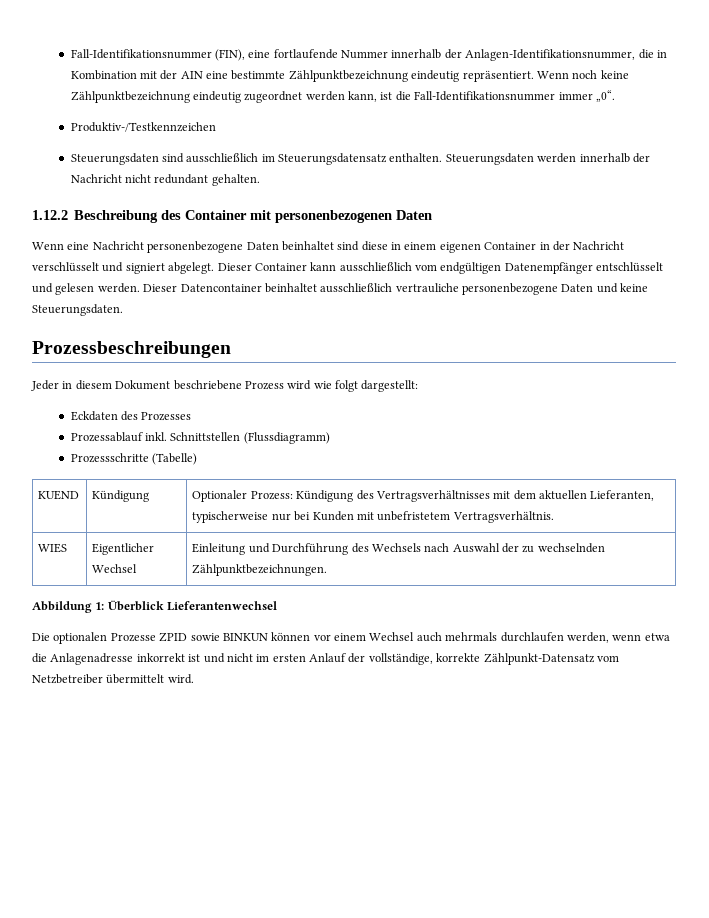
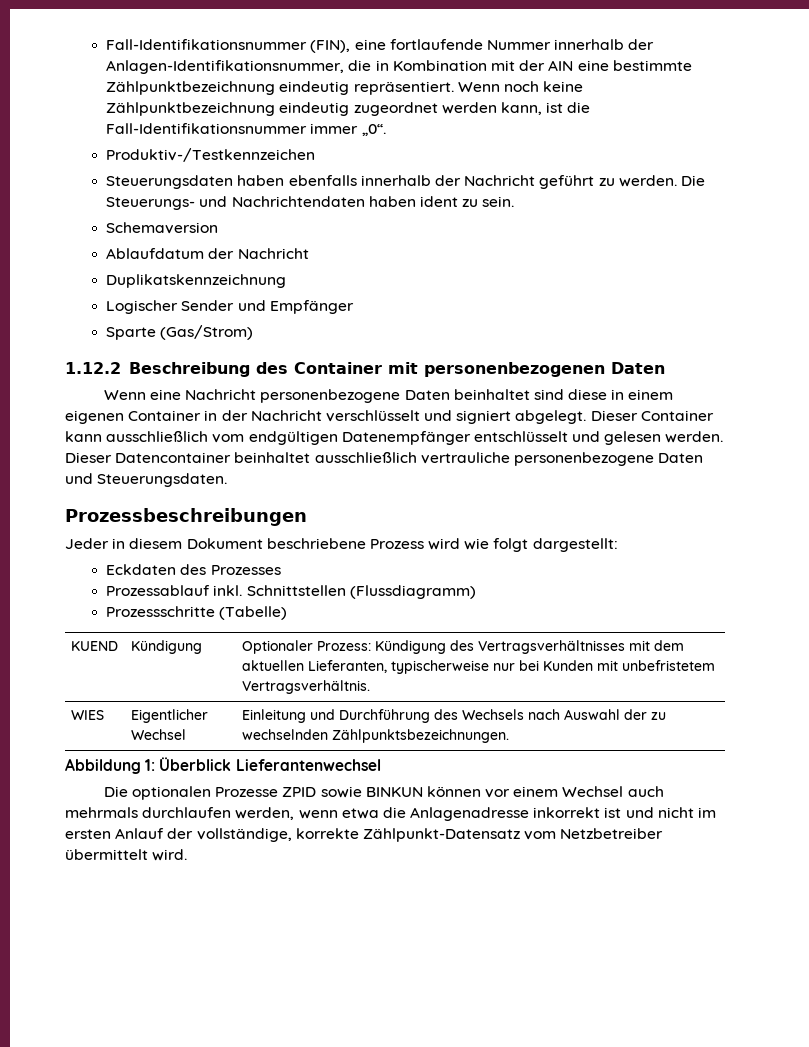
[161,153,650,165] [70,174,260,186] sind ausschließlich im Steuerungsdatensatz enthalten. Steuerungsdaten werden innerhalb der Nachricht nicht redundant gehalten. -> [237,175,705,189] [106,196,515,210] [106,222,219,234] [106,248,309,259] [106,274,287,288] [106,300,354,314] [106,325,254,340] haben ebenfalls innerhalb der Nachricht geführt zu werden. Die Steuerungs- und Nachrichtendaten haben ident zu sein. // Schemaversion // Ablaufdatum der Nachricht // Duplikatskennzeichnung // Logischer Sender und Empfänger // Sparte (Gas/Strom)
[620,283,649,292] keine -> (93, 478) none
[192,564,328,576] Zählpunktbezeichnungen. -> [332,729,510,743] Zählpunktsbezeichnungen.

